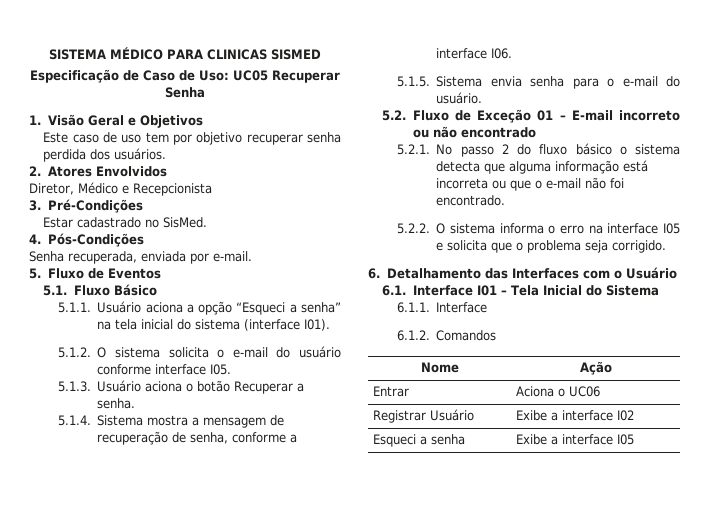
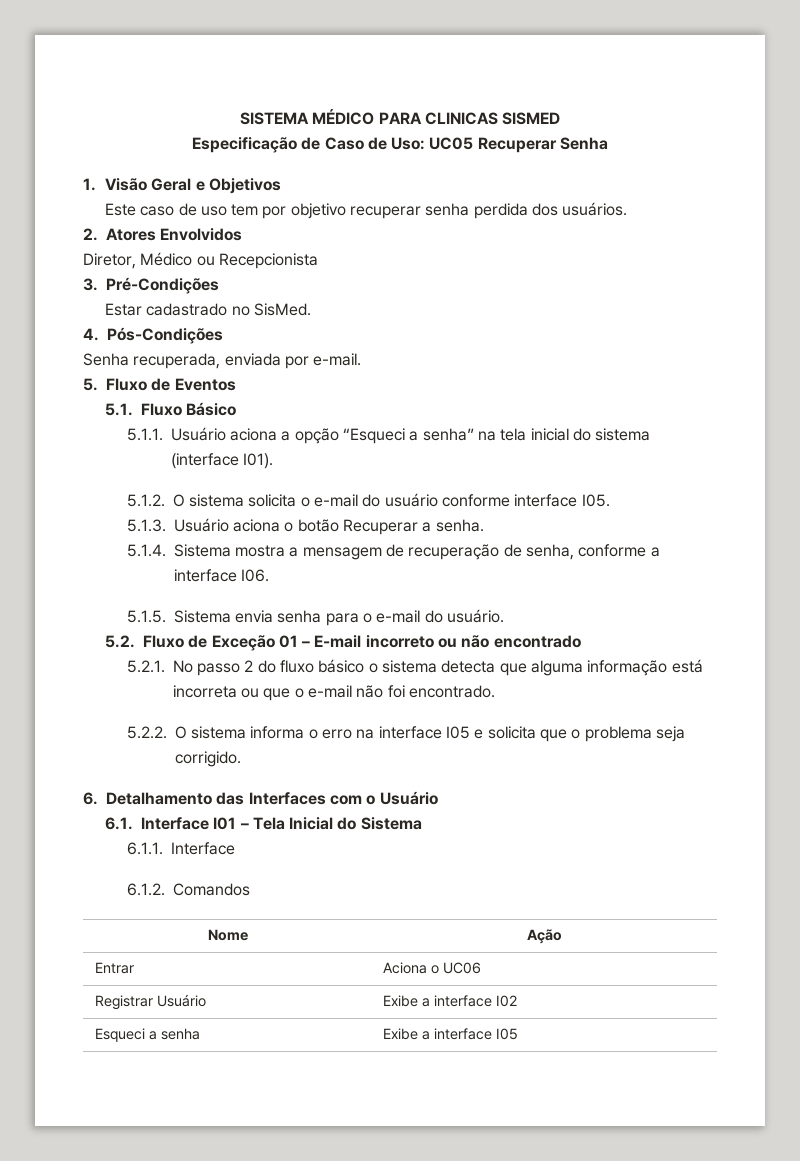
[122,185,129,194] e -> [196,256,215,266] ou

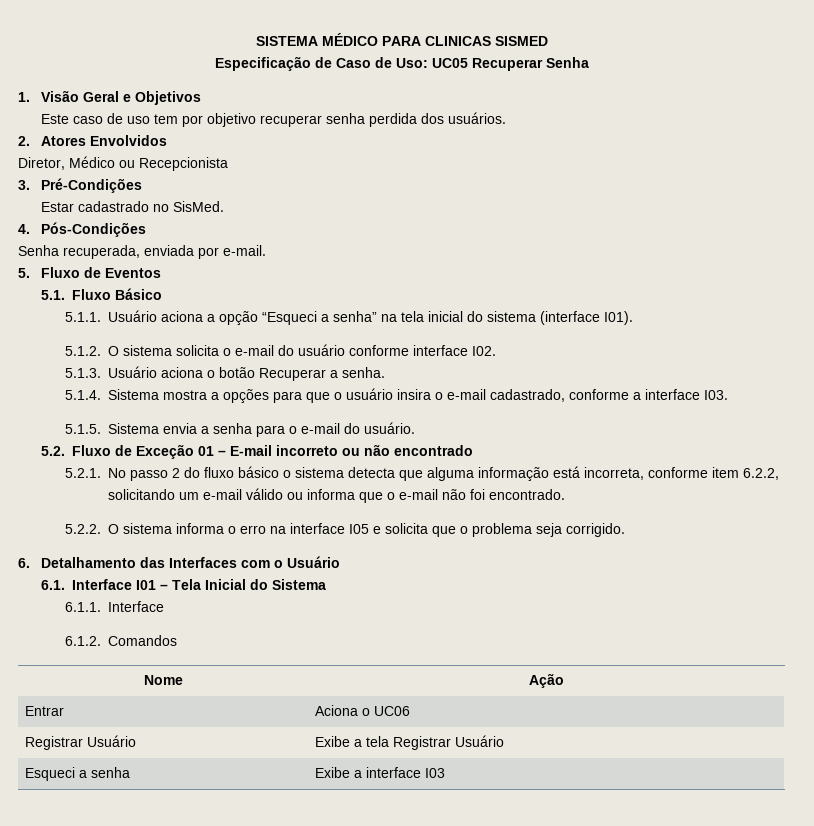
[581,494,610,507] I05. -> [471,346,496,356] I02.
[302,544,575,560] mensagem de recuperação de senha, -> [222,388,565,403] opções para que o usuário insira o e-mail cadastrado,
[241,569,270,582] I06. -> [703,390,728,400] I03.
(274, 616) none -> [200,426,209,434] a
[172,685,260,698] incorreta ou -> [583,467,779,480] [107,488,355,500] incorreta, conforme item 6.2.2, solicitando um e-mail válido ou informa
[433,995,518,1007] interface I02 -> [366,735,505,750] tela Registrar Usuário
[495,1028,518,1040] I05 -> [425,768,446,778] I03

